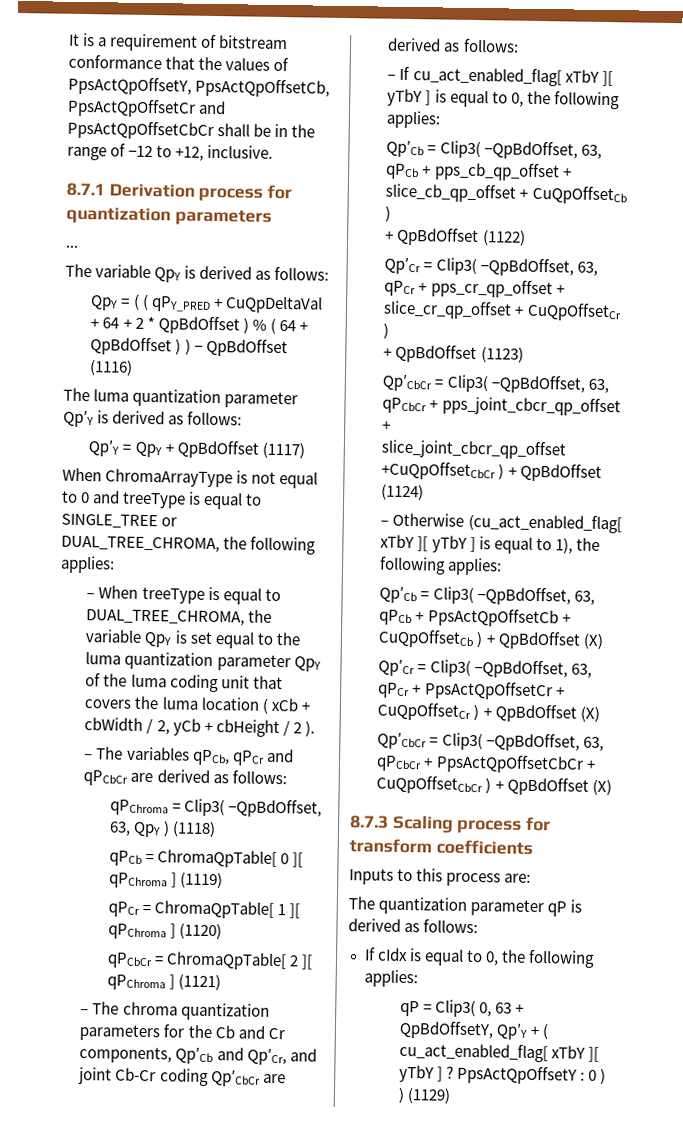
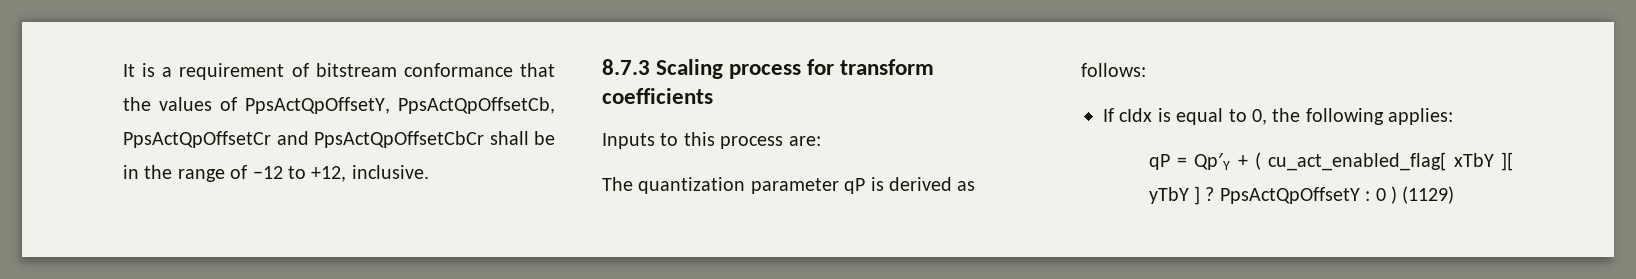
[66,182,293,202] [66,206,272,226] [65,244,78,248] [65,263,330,283] [90,293,323,314] [90,316,308,335] [90,337,288,358] [89,359,134,376] [63,387,299,409] [63,410,243,428] [88,440,305,459] [62,467,319,489] [61,490,263,510] [61,513,178,529] [61,535,317,555] [60,555,115,574] [86,585,281,605] [86,609,273,626] [85,629,301,649] [85,651,321,672] [85,673,283,693] [84,695,310,714] [84,717,315,738] [84,746,294,766] [83,769,287,786] [109,798,323,818] [108,820,217,838] [108,849,304,869] [108,871,223,889] [107,900,301,919] [107,922,222,940] [106,951,314,971] [106,973,221,991] [80,1001,270,1021] [79,1024,285,1042] [79,1046,317,1066] [78,1067,286,1087] [387,37,519,53] [387,66,613,87] [387,88,620,110] [386,110,442,129] [386,140,602,160] [386,162,572,182] [385,183,627,205] [385,205,392,222] [385,227,526,247] [384,257,598,277] [384,279,565,299] [383,300,622,322] [383,322,390,339] [383,344,524,364] [382,374,609,394] [382,396,621,417] [382,420,392,431] [381,439,567,460] [381,461,602,482] [381,483,425,501] [380,512,622,534] [380,534,600,554] [379,556,503,576] [379,586,595,606] [379,608,571,628] [378,629,604,650] [378,659,592,679] [378,681,565,701] [377,702,600,723] [377,732,604,752] [376,754,596,774] [376,775,612,796] // 8.7.1 Derivation process for quantization parameters // ... // The variable QpY is derived as follows: // QpY = ( ( qPY_PRED + CuQpDeltaVal + 64 + 2 * QpBdOffset ) % ( 64 + QpBdOffset ) ) − QpBdOffset (1116) // The luma quantization parameter Qp′Y is derived as follows: // Qp′Y = QpY + QpBdOffset (1117) // When ChromaArrayType is not equal to 0 and treeType is equal to SINGLE_TREE or DUAL_TREE_CHROMA, the following applies: // – When treeType is equal to DUAL_TREE_CHROMA, the variable QpY is set equal to the luma quantization parameter QpY of the luma coding unit that covers the luma location ( xCb + cbWidth / 2, yCb + cbHeight / 2 ). // – The variables qPCb, qPCr and qPCbCr are derived as follows: // qPChroma = Clip3( −QpBdOffset, 63, QpY ) (1118) // qPCb = ChromaQpTable[ 0 ][ qPChroma ] (1119) // qPCr = ChromaQpTable[ 1 ][ qPChroma ] (1120) // qPCbCr = ChromaQpTable[ 2 ][ qPChroma ] (1121) // – The chroma quantization parameters for the Cb and Cr components, Qp′Cb and Qp′Cr, and joint Cb-Cr coding Qp′CbCr are derived as follows: // – If cu_act_enabled_flag[ xTbY ][ yTbY ] is equal to 0, the following applies: // Qp′Cb = Clip3( −QpBdOffset, 63, qPCb + pps_cb_qp_offset + slice_cb_qp_offset + CuQpOffsetCb ) // + QpBdOffset (1122) // Qp′Cr = Clip3( −QpBdOffset, 63, qPCr + pps_cr_qp_offset + slice_cr_qp_offset + CuQpOffsetCr ) // + QpBdOffset (1123) // Qp′CbCr = Clip3( −QpBdOffset, 63, qPCbCr + pps_joint_cbcr_qp_offset + // slice_joint_cbcr_qp_offset +CuQpOffsetCbCr ) + QpBdOffset (1124) // – Otherwise (cu_act_enabled_flag[ xTbY ][ yTbY ] is equal to 1), the following applies: // Qp′Cb = Clip3( −QpBdOffset, 63, qPCb + PpsActQpOffsetCb + CuQpOffsetCb ) + QpBdOffset (X) // Qp′Cr = Clip3( −QpBdOffset, 63, qPCr + PpsActQpOffsetCr + CuQpOffsetCr ) + QpBdOffset (X) // Qp′CbCr = Clip3( −QpBdOffset, 63, qPCbCr + PpsActQpOffsetCbCr + CuQpOffsetCbCr ) + QpBdOffset (X) -> (429, 172) none
[434,999,525,1018] [398,1020,494,1040] Clip3( 0, 63 + QpBdOffsetY, -> (1188, 162) none
[397,1086,405,1104] ) -> (1398, 195) none

